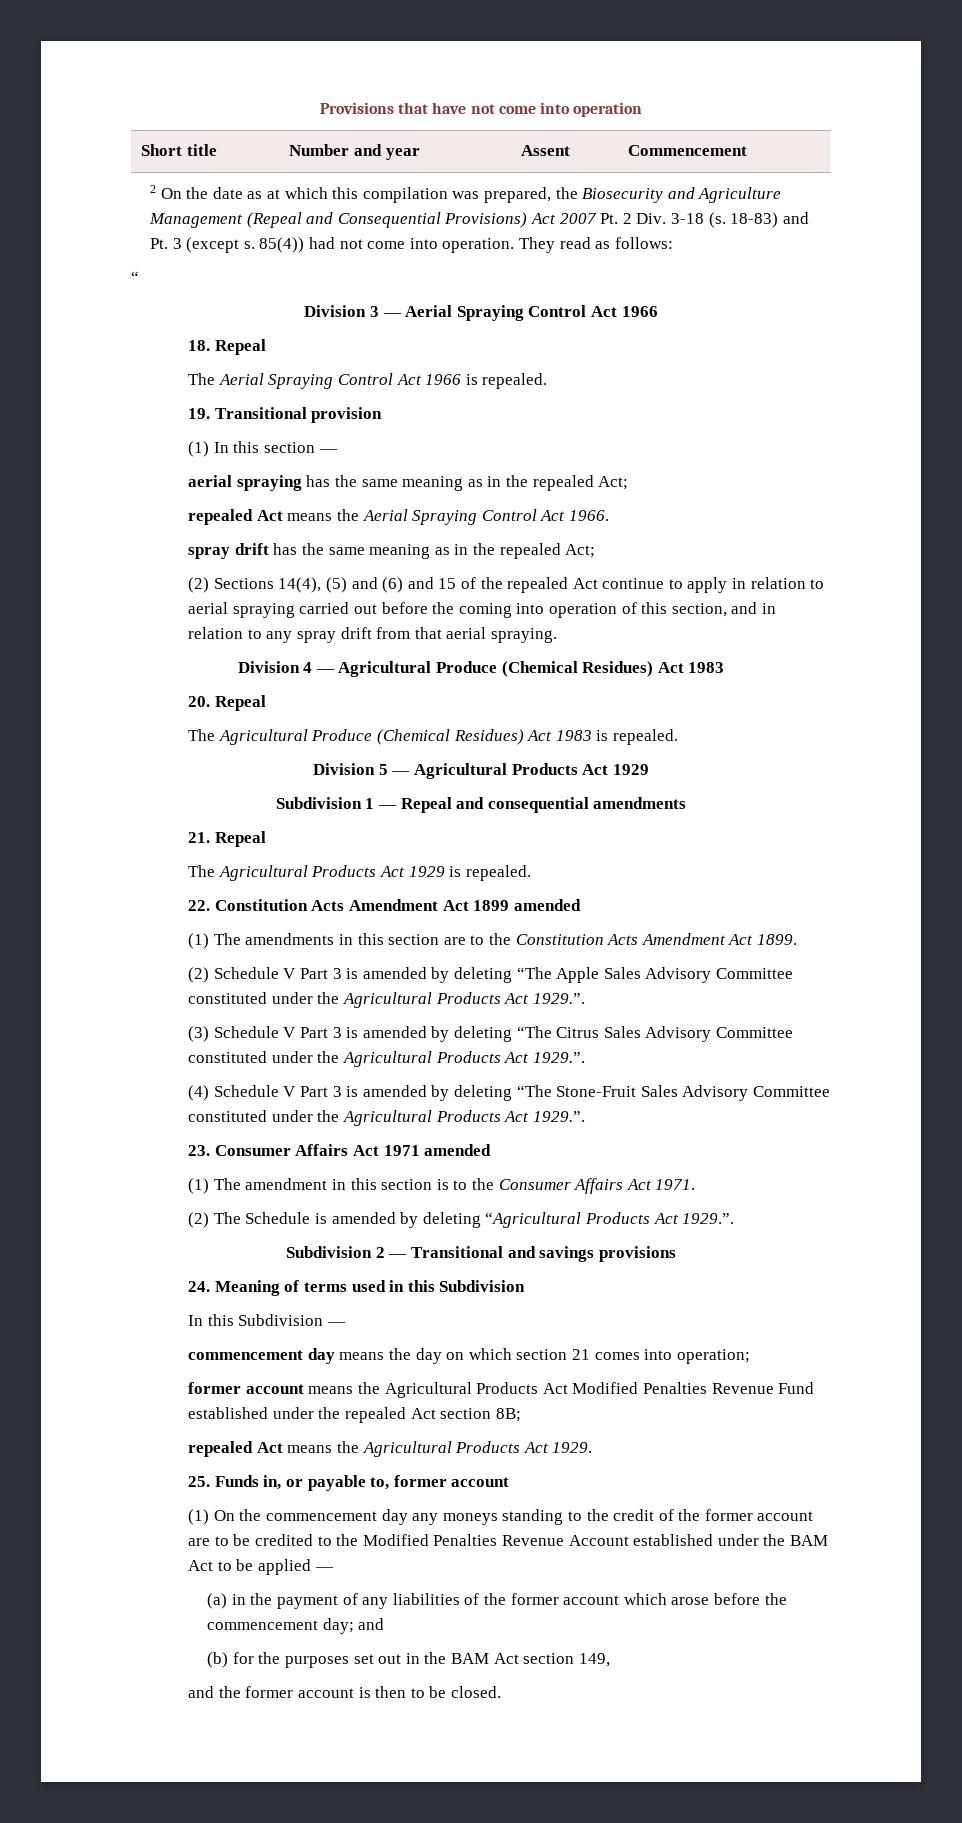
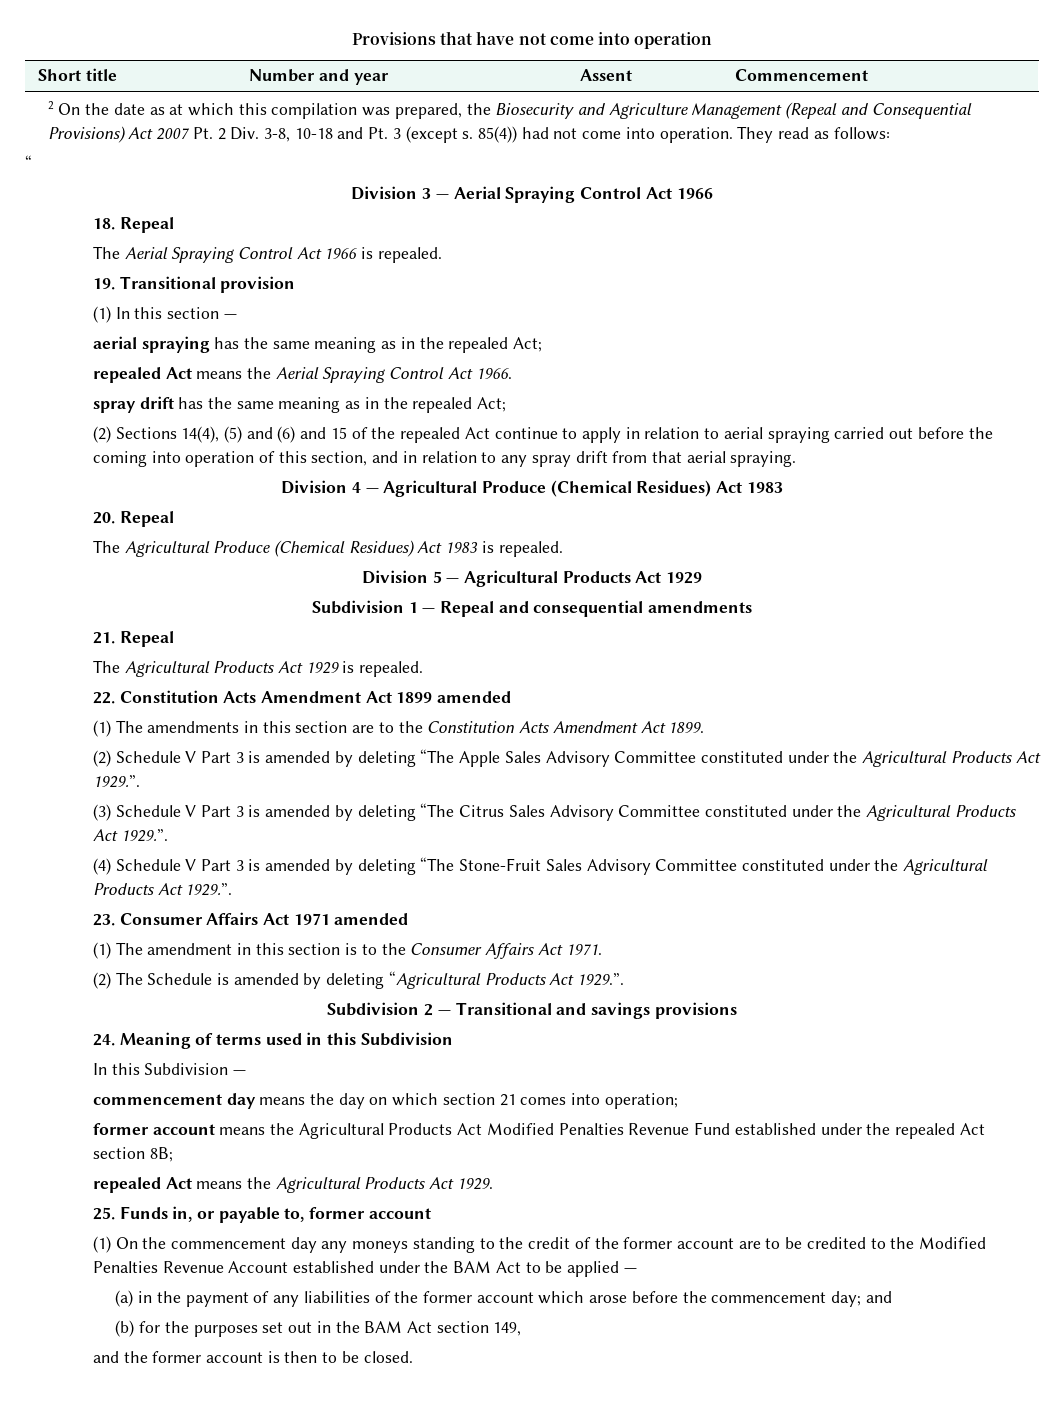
[670,212,779,228] 3-18 (s. 18-83) -> [263,128,333,142] 3-8, 10-18

